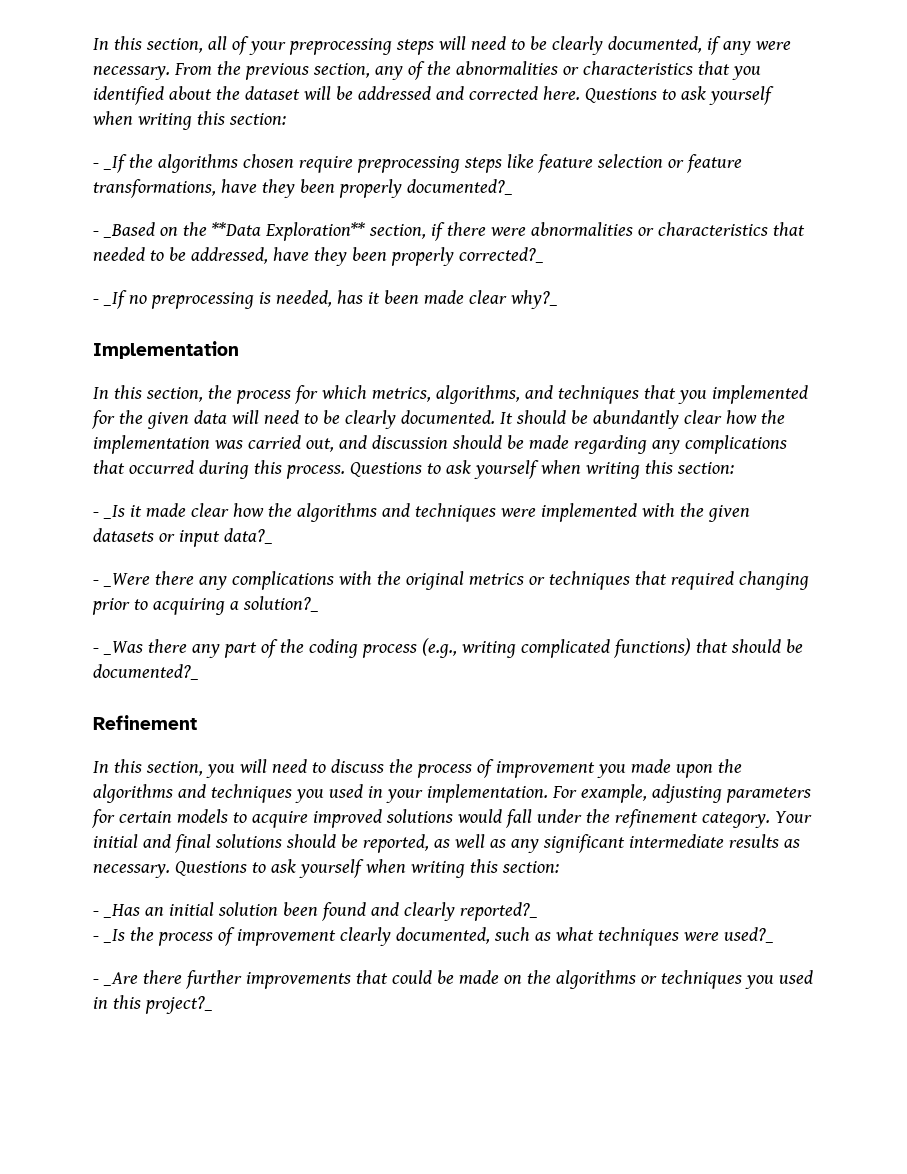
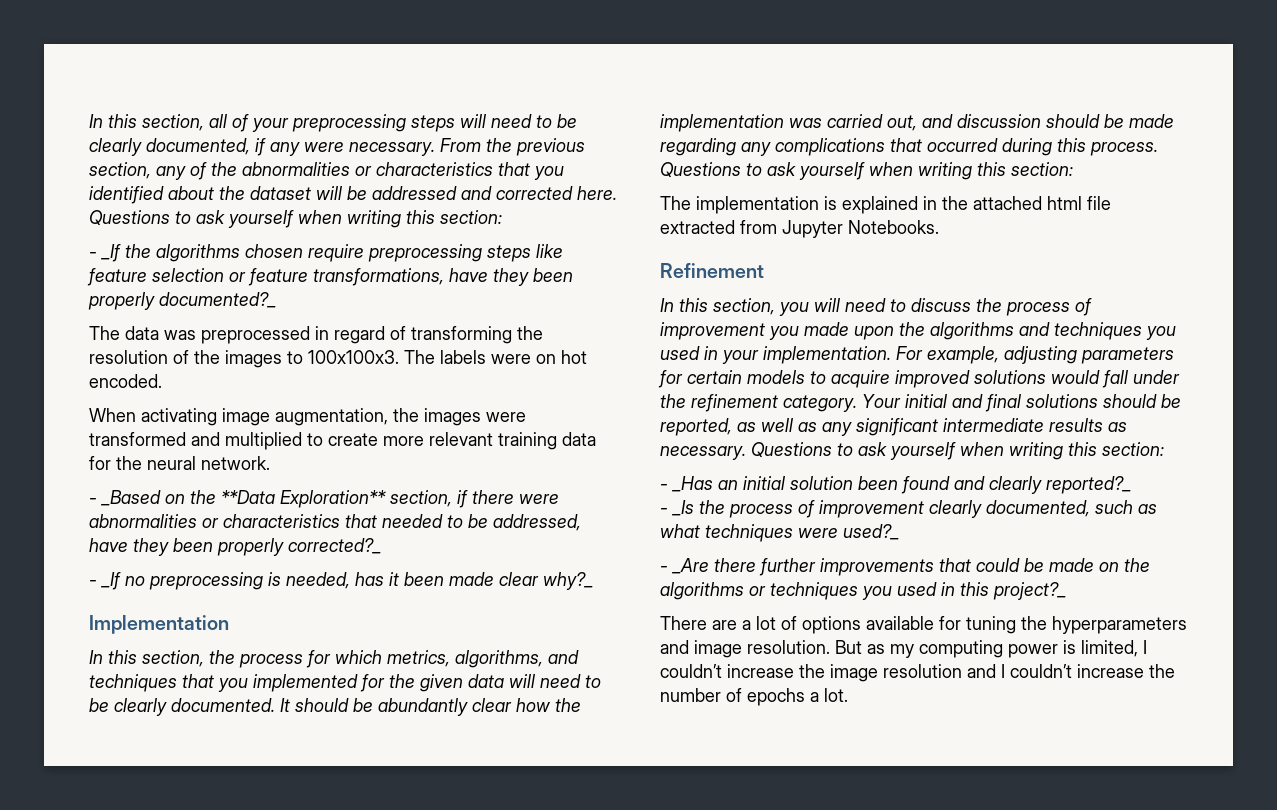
(513, 187) none -> [89,326,543,344] [89,350,587,368] [89,374,162,388] [89,408,526,426] [89,432,596,450] [89,456,270,470] // The data was preprocessed in regard of transforming the resolution of the images to 100x100x3. The labels were on hot encoded. // When activating image augmentation, the images were transformed and multiplied to create more relevant training data for the neural network.
[93,503,750,522] [93,528,273,547] [93,571,809,590] [92,596,319,615] [93,638,803,658] [93,664,199,680] - _Is it made clear how the algorithms and techniques were implemented with the given datasets or input data?_ // - _Were there any complications with the original metrics or techniques that required changing prior to acquiring a solution?_ // - _Was there any part of the coding process (e.g., writing complicated functions) that should be documented?_ -> [660,196,1111,214] [660,220,939,238] The implementation is explained in the attached html file extracted from Jupyter Notebooks.
(213, 1005) none -> [660,616,1187,634] [660,640,1147,658] [660,664,1175,682] [660,688,848,706] // There are a lot of options available for tuning the hyperparameters and image resolution. But as my computing power is limited, I couldn’t increase the image resolution and I couldn’t increase the number of epochs a lot.

